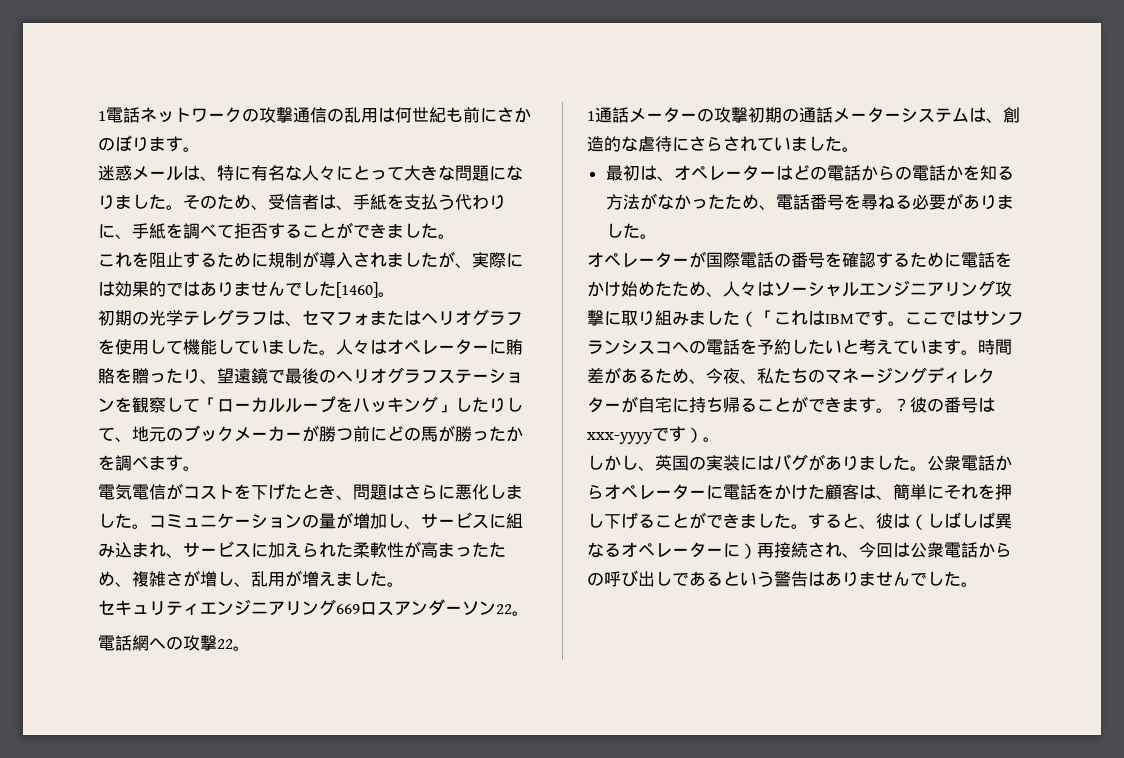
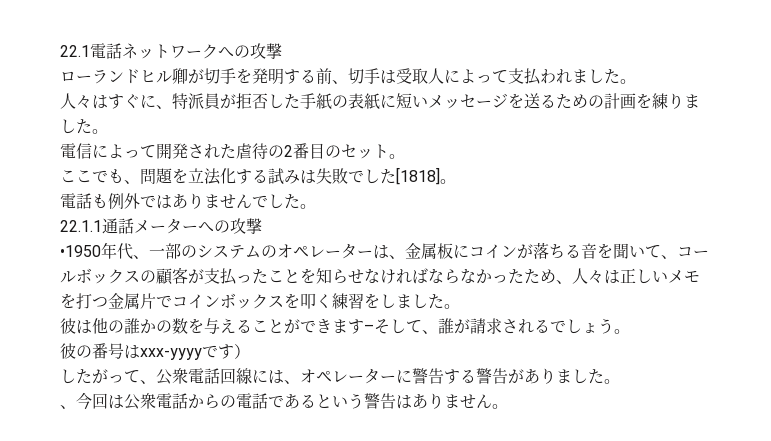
[98,111,106,121] 1 -> [60,45,90,57] 22.1
[242,107,531,123] [98,135,200,152] [98,165,523,181] [98,194,506,210] [98,222,455,239] [98,251,523,268] [98,281,166,297] の攻撃通信の乱用は何世紀も前にさかのぼります。 // 迷惑メールは、特に有名な人々にとって大きな問題になりました。そのため、受信者は、手紙を支払う代わりに、手紙を調べて拒否することができました。 // これを阻止するために規制が導入されましたが、実際には効果的 -> [218,43,282,59] [60,68,636,85] [60,93,700,110] [60,119,108,134] [60,143,405,159] [60,167,456,185] [60,193,140,209] への攻撃 // ローランドヒル卿が切手を発明する前、切手は受取人によって支払われました。 // 人々はすぐに、特派員が拒否した手紙の表紙に短いメッセージを送るための計画を練りました。 // 電信によって開発された虐待の2番目のセット。 // ここでも、問題を立法化する試みは失敗でした[1818]。 // 電話も例外
[336,282,395,298] [98,309,523,326] [98,339,523,355] [98,367,523,384] [98,396,523,413] [98,425,523,442] [98,455,200,471] [98,483,523,500] [98,512,523,529] [98,541,506,558] [98,570,404,587] [98,599,529,616] [98,635,250,651] [587,107,1020,123] [587,136,859,152] [605,164,1014,181] [605,193,1014,210] [605,223,657,239] [587,251,1012,268] [587,280,1012,297] [587,310,1024,327] [587,339,1012,355] [587,367,995,384] [587,396,910,413] [1460]。 // 初期の光学テレグラフは、セマフォまたはヘリオグラフを使用して機能していました。人々はオペレーターに賄賂を贈ったり、望遠鏡で最後のヘリオグラフステーションを観察して「ローカルループをハッキング」したりして、地元のブックメーカーが勝つ前にどの馬が勝ったかを調べます。 // 電気電信がコストを下げたとき、問題はさらに悪化しました。コミュニケーションの量が増加し、サービスに組み込まれ、サービスに加えられた柔軟性が高まったため、複雑さが増し、乱用が増えました。 // セキュリティエンジニアリング669ロスアンダーソン22。 // 電話網への攻撃22。 // 1通話メーターの攻撃初期の通話メーターシステムは、創造的な虐待にさらされていました。 // 最初は、オペレーターはどの電話からの電話かを知る方法がなかったため、電話番号を尋ねる必要がありました。 // オペレーターが国際電話の番号を確認するために電話をかけ始めたため、人々はソーシャルエンジニアリング攻撃に取り組みました（「これはIBMです。ここではサンフランシスコへの電話を予約したいと考えています。時間差があるため、今夜、私たちのマネージングディレクターが自宅に持ち帰ることができます。？ -> [300,204,316,209] [60,218,262,234] [60,242,709,260] [60,267,700,285] [60,293,460,309] [60,318,630,334] 。 // 22.1.1通話メーターへの攻撃 // •1950年代、一部のシステムのオペレーターは、金属板にコインが落ちる音を聞いて、コールボックスの顧客が支払ったことを知らせなければならなかったため、人々は正しいメモを打つ金属片でコインボックスを叩く練習をしました。 // 彼は他の誰かの数を与えることができます–そして、誰が請求されるでしょう。 //
[703,437,720,442] [587,454,1012,471] [587,484,1012,500] [587,512,1012,530] [587,542,842,559] 。 // しかし、英国の実装にはバグがありました。公衆電話からオペレーターに電話をかけた顧客は、簡単にそれを押し下げることができました。すると、彼は（しばしば異なるオペレーターに）再接続され -> [60,368,620,385] // したがって、公衆電話回線には、オペレーターに警告する警告がありました。 //
[604,570,672,587] 呼び出し -> [236,393,268,409] 電話
[910,571,961,586] でした -> (492, 401) none

